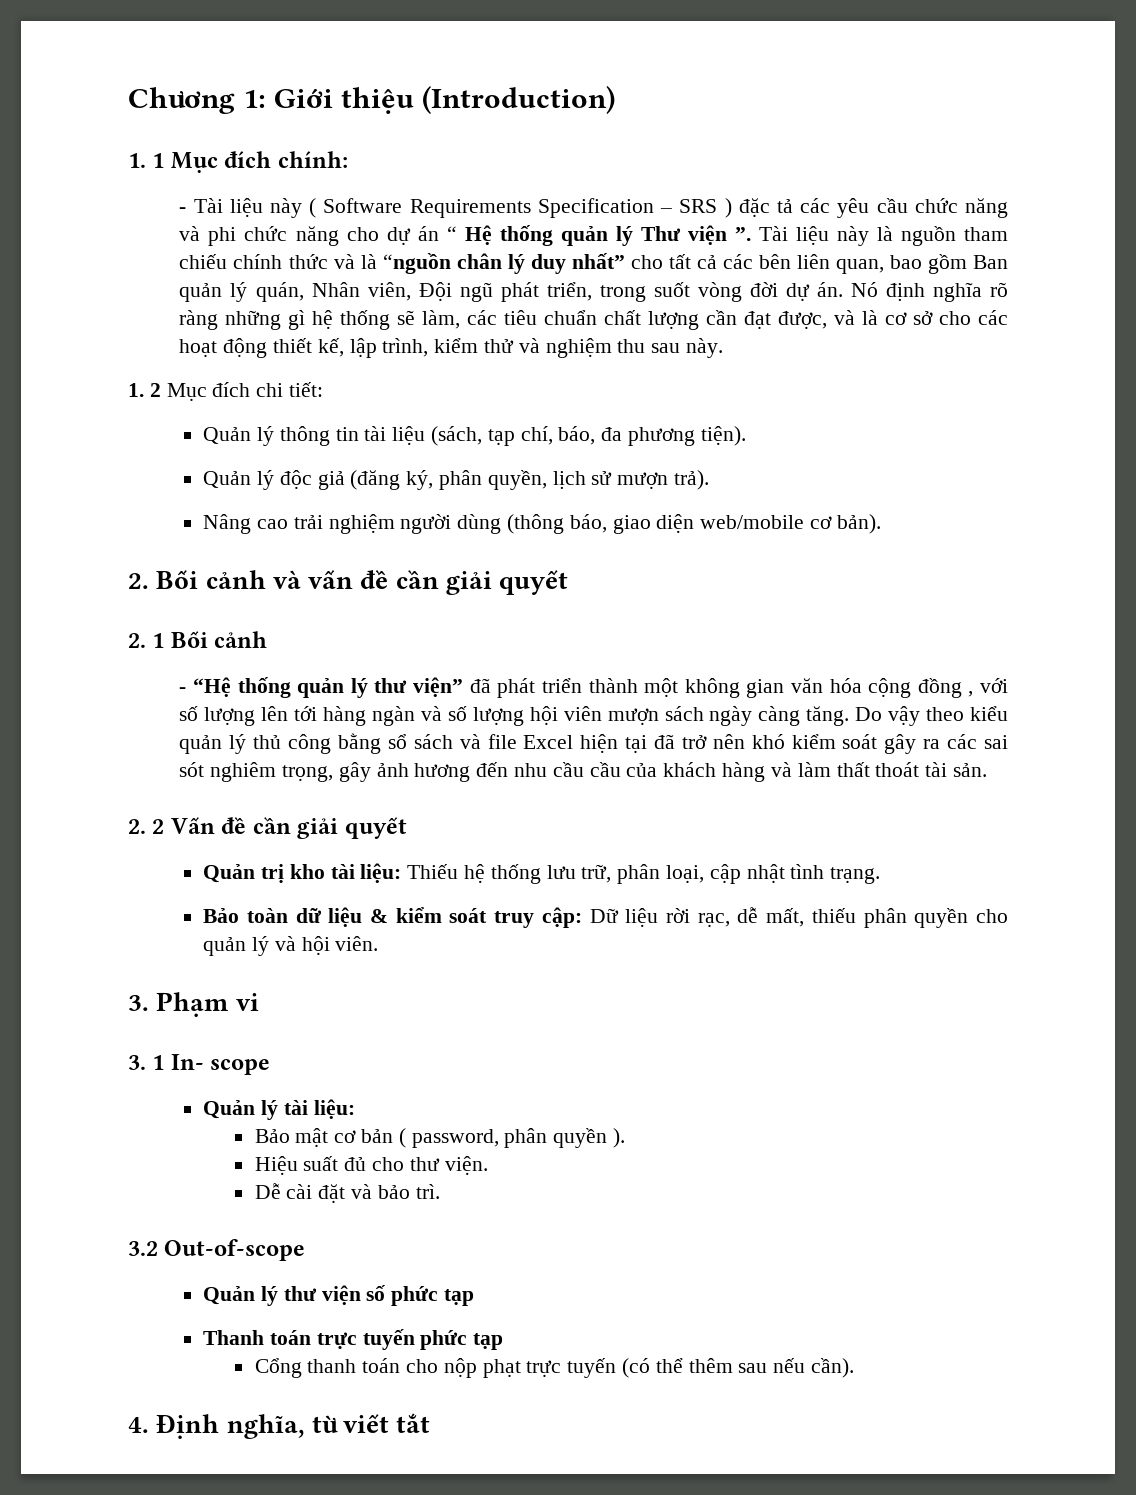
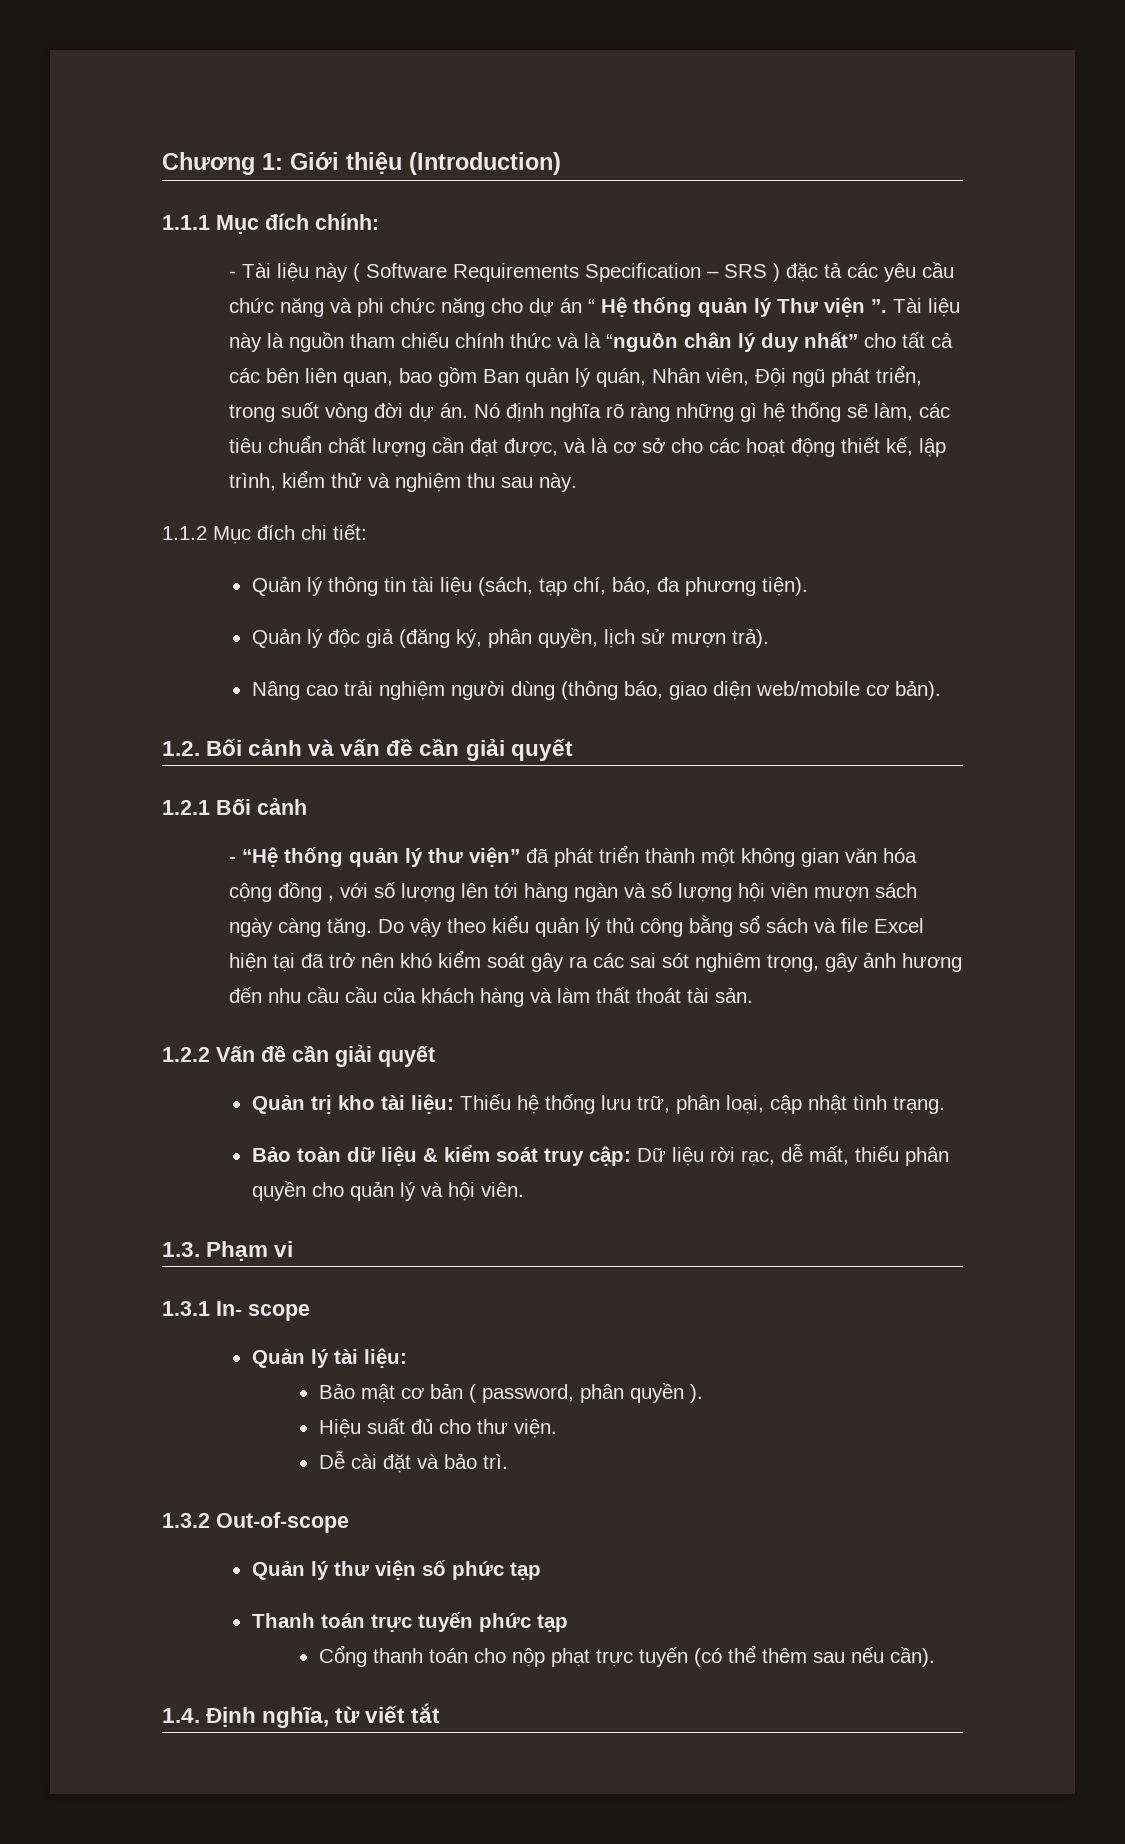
[128,153,165,168] 1. 1 -> [162,215,210,230] 1.1.1
[128,383,161,397] 1. 2 -> [162,526,207,540] 1.1.2
[128,573,149,589] 2. -> [162,741,200,756] 1.2.
[128,633,165,648] 2. 1 -> [162,800,210,815] 1.2.1
[128,819,165,834] 2. 2 -> [162,1047,210,1062] 1.2.2
[128,995,149,1011] 3. -> [162,1242,200,1257] 1.3.
[128,1055,165,1070] 3. 1 -> [162,1301,210,1316] 1.3.1
[128,1241,158,1256] 3.2 -> [162,1513,210,1528] 1.3.2
[128,1417,149,1433] 4. -> [162,1708,200,1723] 1.4.

